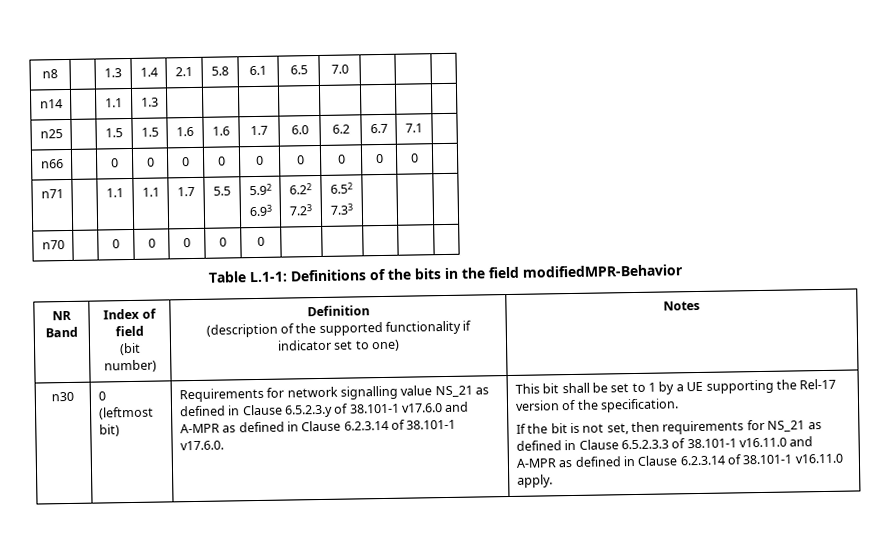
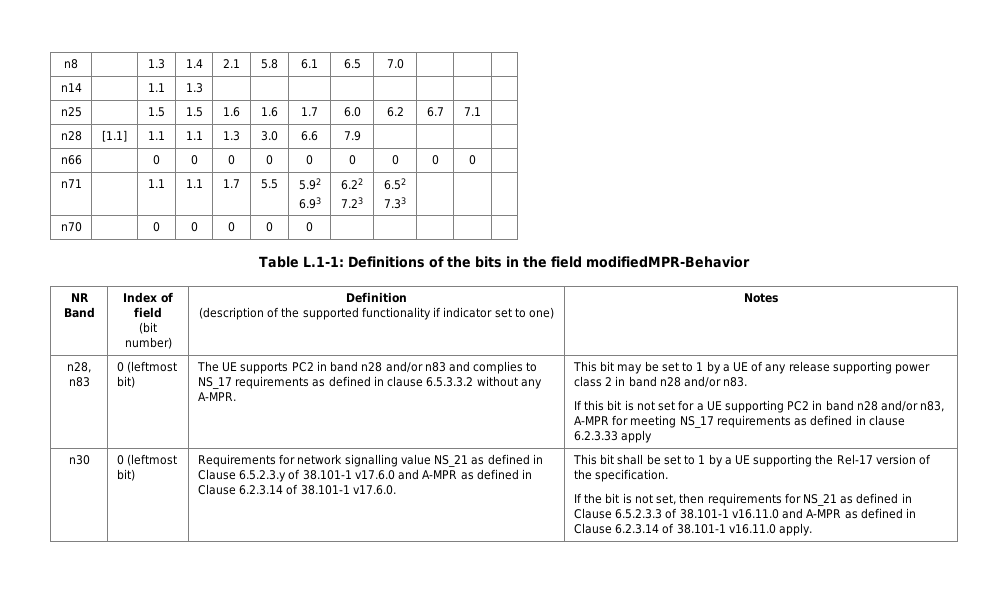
(423, 128) none -> [60,131,82,141] [102,130,127,142] [148,131,165,140] [185,131,203,140] [223,131,240,141] [261,131,278,141] [301,131,318,141] [343,131,361,141] // n28 | [1.1] | 1.1 | 1.1 | 1.3 | 3.0 | 6.6 | 7.9 | | | |
(700, 305) none -> [67,362,91,373] [68,377,90,387] [116,361,178,373] [116,376,135,388] [196,361,538,374] [197,376,542,389] [197,392,236,401] [572,361,931,374] [573,376,748,388] [573,400,945,413] [573,415,905,428] [573,430,653,443] // n28, n83 | 0 (leftmost bit) | The UE supports PC2 in band n28 and/or n83 and complies to NS_17 requirements as defined in clause 6.5.3.3.2 without any A-MPR. | This bit may be set to 1 by a UE of any release supporting power class 2 in band n28 and/or n83. // If this bit is not set for a UE supporting PC2 in band n28 and/or n83, A-MPR for meeting NS_17 requirements as defined in clause 6.2.3.33 apply

